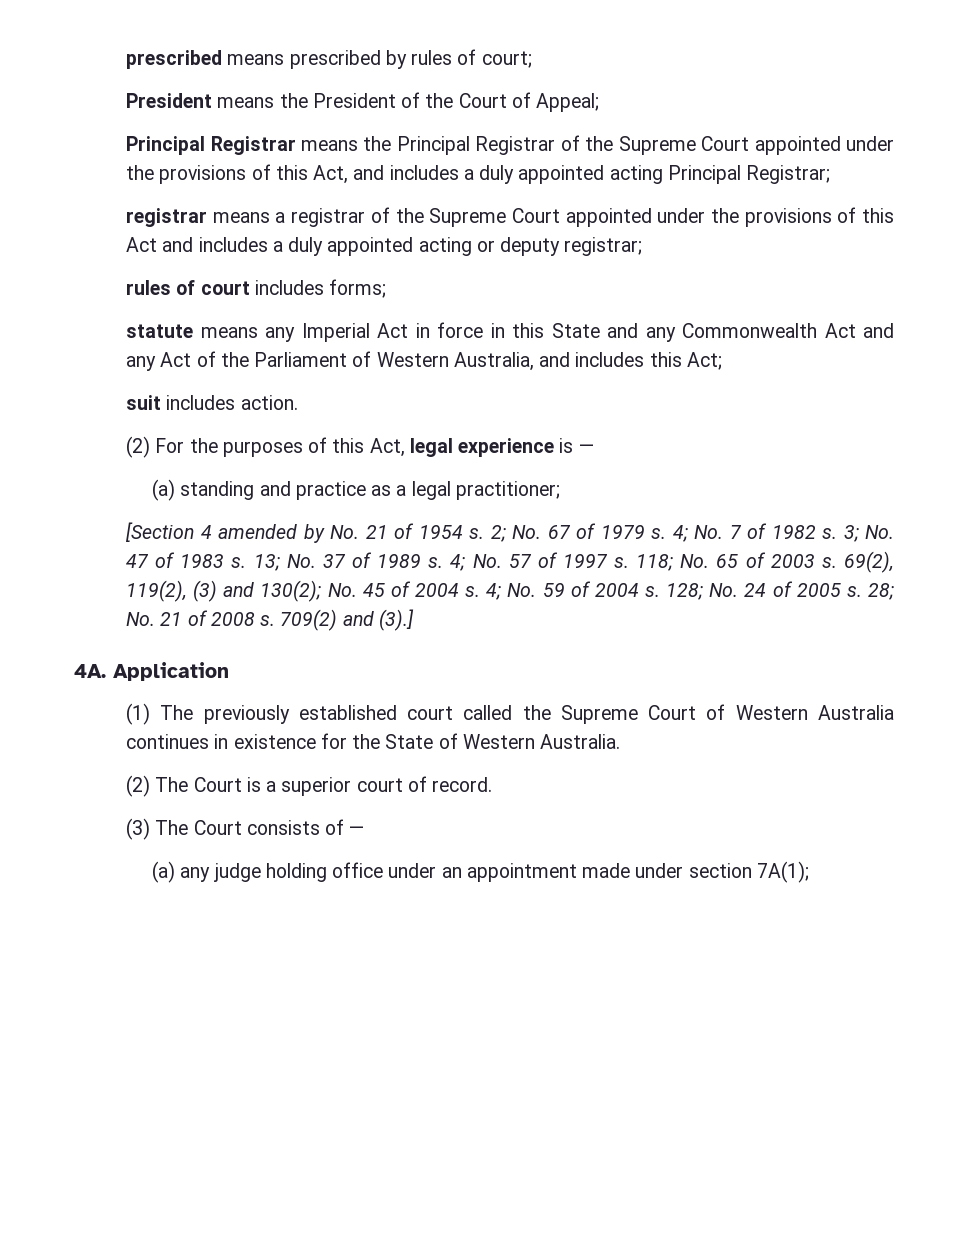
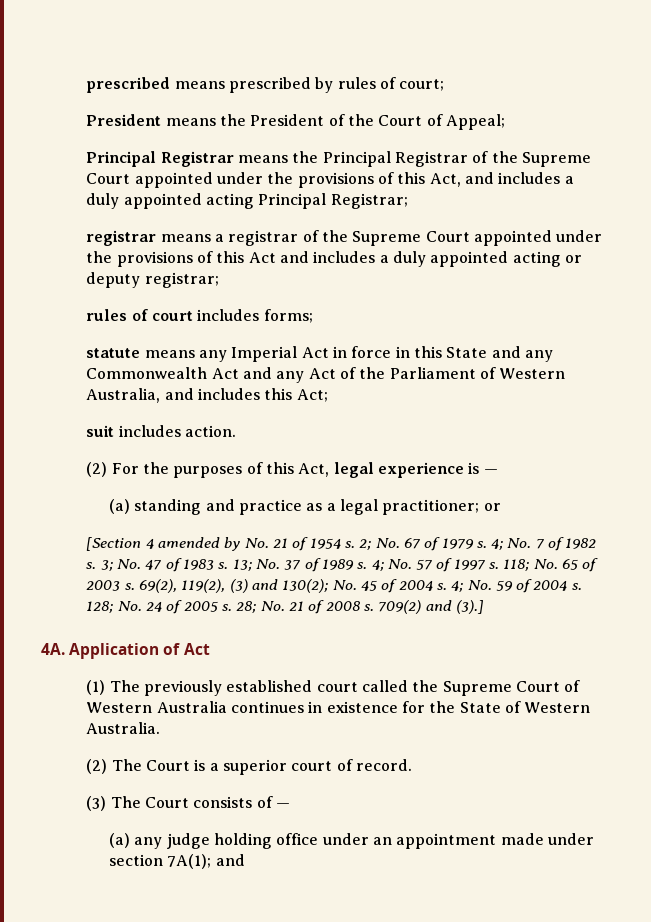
(560, 490) none -> [483,503,501,511] or
(229, 671) none -> [163,643,210,655] of Act
(810, 872) none -> [215,854,245,866] and

